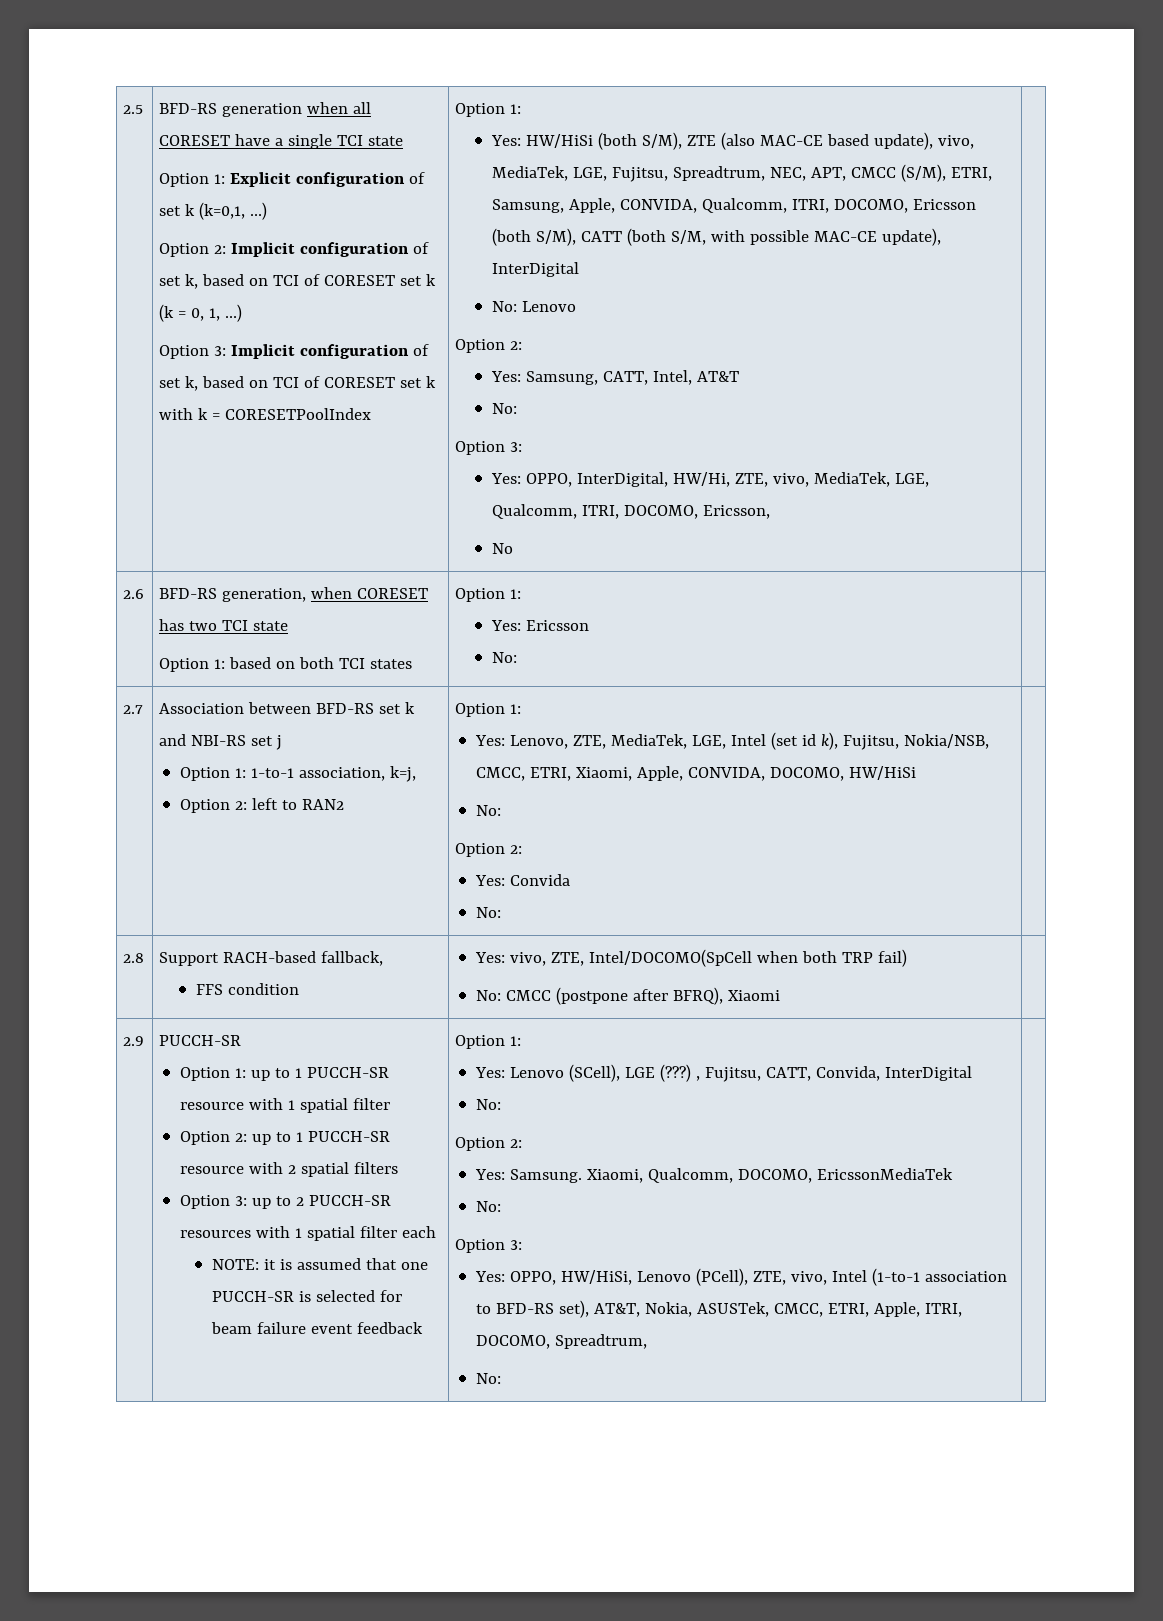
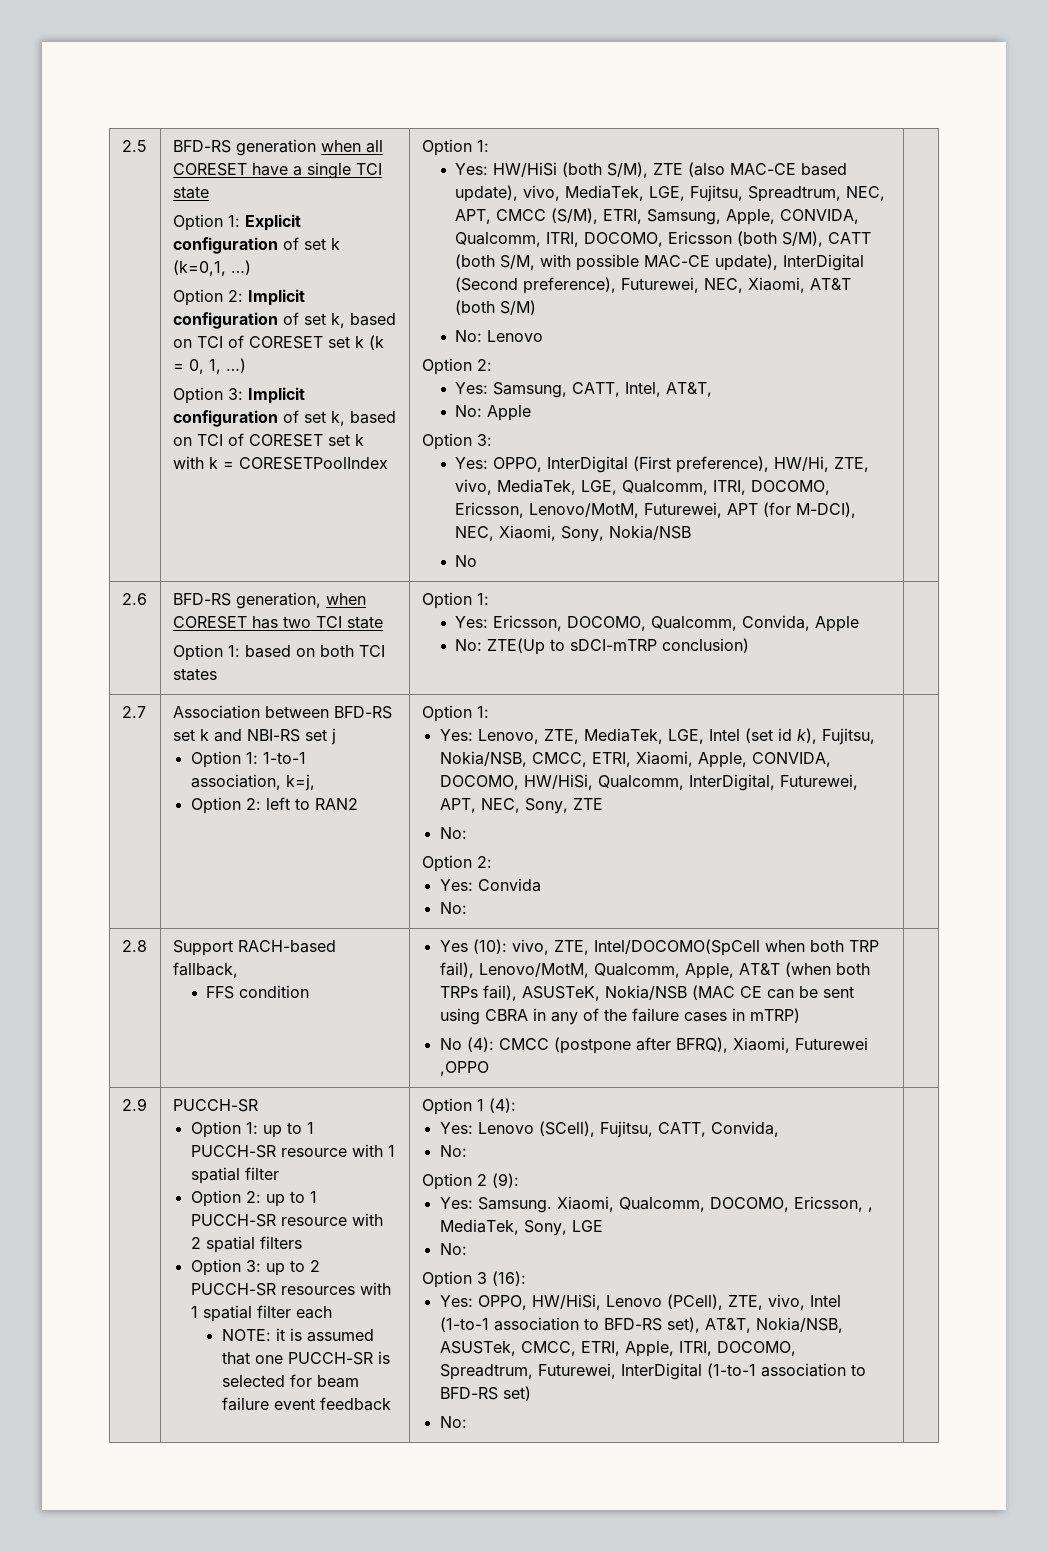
(579, 269) none -> [455,277,852,294] [455,300,537,315] (Second preference), Futurewei, NEC, Xiaomi, AT&T (both S/M)
[696,371,739,382] [491,403,517,414] [455,441,523,455] [490,472,668,487] AT&T // No: // Option 3: // Yes: OPPO, InterDigital, -> [666,382,713,397] [455,405,532,421] [421,433,492,450] [455,456,770,473] AT&T, // No: Apple // Option 3: // Yes: OPPO, InterDigital (First preference),
(770, 512) none -> [529,502,857,518] [455,525,692,542] Lenovo/MotM, Futurewei, APT (for M-DCI), NEC, Xiaomi, Sony, Nokia/NSB
[525,620,589,631] [491,652,517,663] Ericsson // No: -> [493,615,860,632] [455,638,750,655] Ericsson, DOCOMO, Qualcomm, Convida, Apple // No: ZTE(Up to sDCI-mTRP conclusion)
[848,766,916,780] HW/HiSi -> [523,774,858,791] [439,798,603,814] HW/HiSi, Qualcomm, InterDigital, Futurewei, APT, NEC, Sony, ZTE
[474,952,505,963] Yes: -> [439,939,507,954] Yes (10):
[877,949,907,967] [475,990,501,1001] fail) // No: -> [439,962,870,979] [439,985,854,1001] [439,1008,800,1025] [439,1037,494,1052] fail), Lenovo/MotM, Qualcomm, Apple, AT&T (when both TRPs fail), ASUSTeK, Nokia/NSB (MAC CE can be sent using CBRA in any of the failure cases in mTRP) // No (4):
[727,990,780,1001] Xiaomi -> [732,1037,868,1053] [439,1061,489,1076] Xiaomi, Futurewei ,OPPO
[510,1036,522,1046] 1: -> [476,1098,516,1113] 1 (4):
[624,1064,700,1082] LGE (???) , -> (595, 1129) none
[884,1066,972,1081] [475,1099,501,1110] [455,1137,523,1151] InterDigital // No: // Option 2: -> [439,1145,467,1157] [421,1173,519,1190] // No: // Option 2 (9):
[816,1168,953,1180] [475,1201,501,1212] [455,1239,523,1253] EricssonMediaTek // No: // Option 3: -> [793,1196,873,1212] [439,1219,603,1236] [439,1243,467,1255] [421,1271,526,1288] Ericsson, , MediaTek, Sony, LGE // No: // Option 3 (16):
[644,1302,692,1317] Nokia, -> [755,1317,843,1333] Nokia/NSB,
(647, 1341) none -> [537,1363,866,1380] [439,1386,531,1401] Futurewei, InterDigital (1-to-1 association to BFD-RS set)

